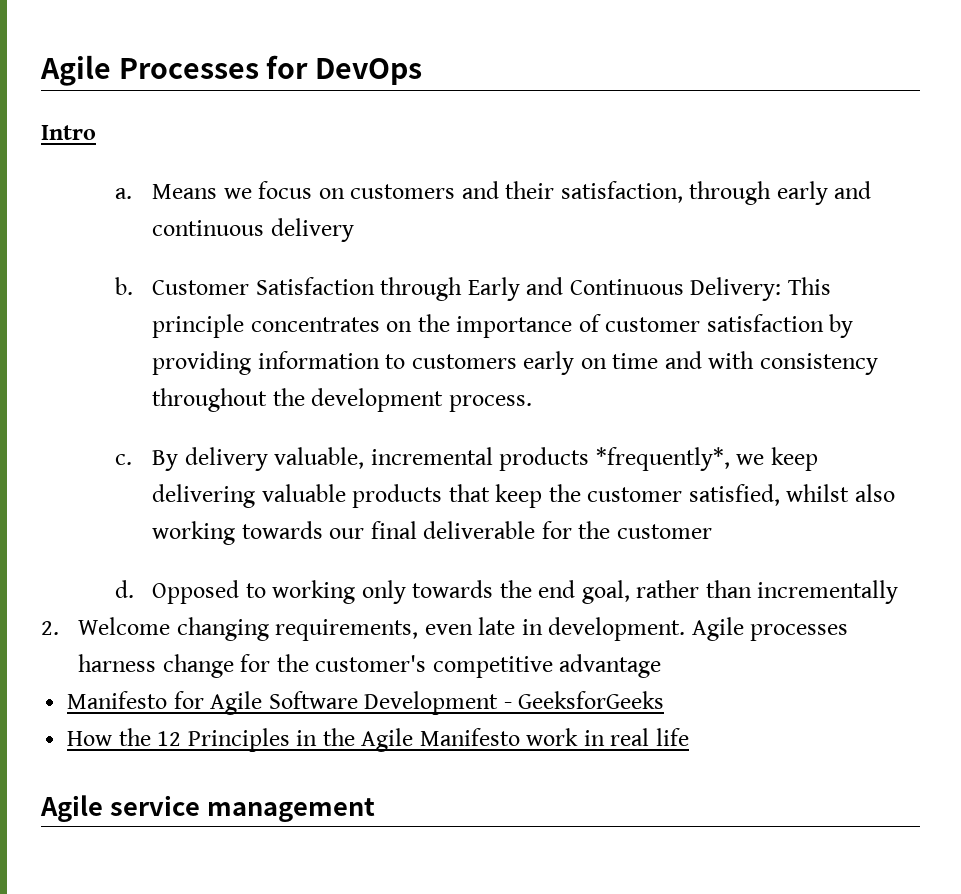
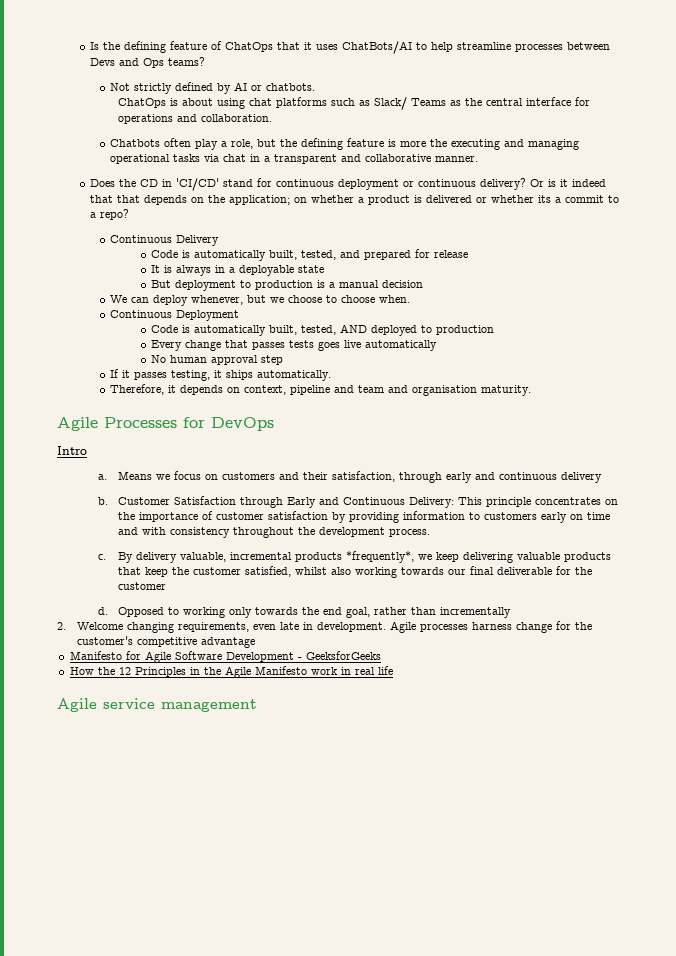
(40, 70) none -> [89,41,610,54] [89,57,205,68] [110,82,316,94] [117,97,590,110] [117,114,272,124] [110,138,580,150] [110,154,479,164] [89,178,606,191] [89,195,619,205] [89,209,129,220] [110,235,220,246] [150,249,468,261] [150,265,324,276] [150,280,423,291] [110,295,411,306] [110,310,240,321] [150,324,494,336] [150,340,437,351] [150,355,283,365] [110,369,332,381] [110,384,532,396] Is the defining feature of ChatOps that it uses ChatBots/AI to help streamline processes between Devs and Ops teams? // Not strictly defined by AI or chatbots. // ChatOps is about using chat platforms such as Slack/ Teams as the central interface for operations and collaboration. // Chatbots often play a role, but the defining feature is more the executing and managing operational tasks via chat in a transparent and collaborative manner. // Does the CD in 'CI/CD' stand for continuous deployment or continuous delivery? Or is it indeed that that depends on the application; on whether a product is delivered or whether its a commit to a repo? // Continuous Delivery // Code is automatically built, tested, and prepared for release // It is always in a deployable state // But deployment to production is a manual decision // We can deploy whenever, but we choose to choose when. // Continuous Deployment // Code is automatically built, tested, AND deployed to production // Every change that passes tests goes live automatically // No human approval step // If it passes testing, it ships automatically. // Therefore, it depends on context, pipeline and team and organisation maturity. //

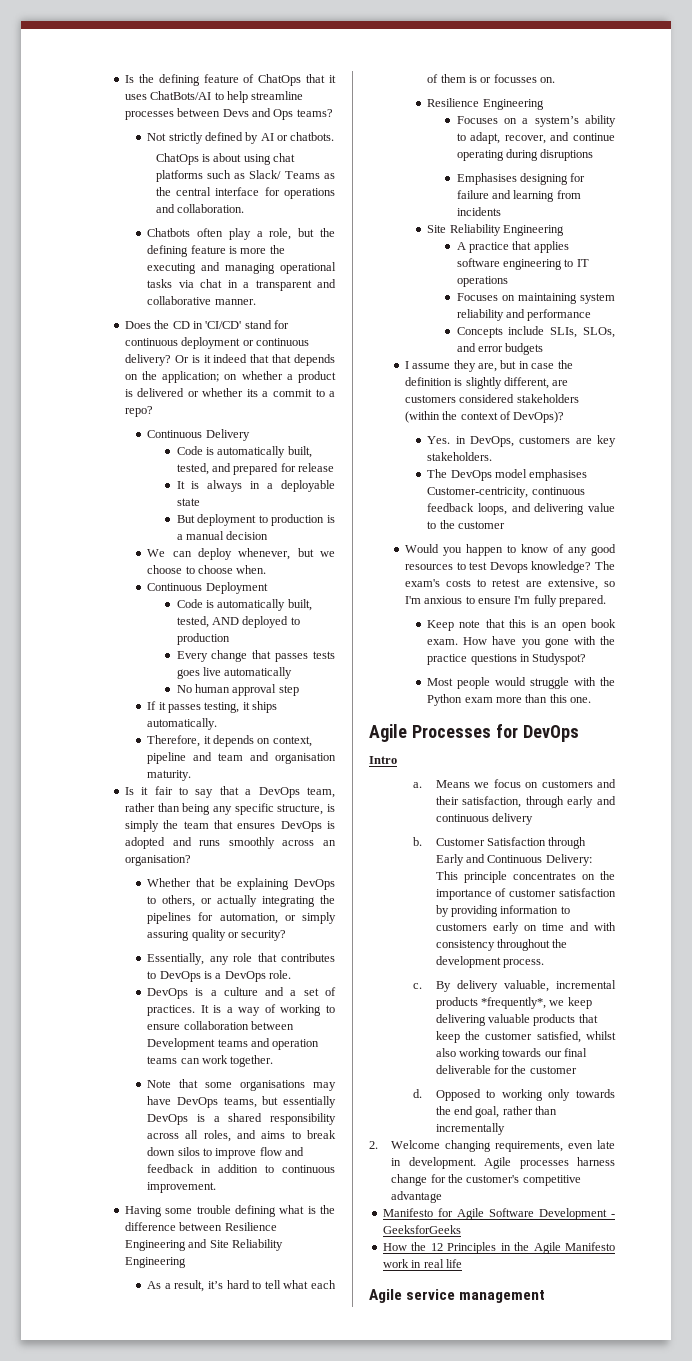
(532, 390) none -> [124,786,336,798] [124,803,335,815] [124,820,335,832] [124,837,336,849] [124,855,191,866] [147,878,335,890] [147,895,335,907] [147,912,336,924] [147,929,287,941] [147,953,335,965] [147,970,292,982] [147,987,336,999] [147,1004,335,1016] [147,1021,294,1030] [147,1038,320,1050] [147,1055,274,1067] [147,1079,336,1091] [147,1096,336,1108] [147,1113,336,1125] [147,1130,336,1142] [147,1147,305,1159] [147,1164,335,1173] [147,1182,217,1193] [124,1205,335,1217] [124,1222,277,1231] [124,1239,284,1251] [124,1257,186,1268] [147,1280,336,1292] [427,74,556,83] [427,98,544,110] [456,115,616,127] [456,132,615,144] [456,149,594,161] [456,173,586,185] [456,190,581,202] [456,207,501,216] [427,224,564,236] [456,241,569,253] [456,258,589,270] [456,276,508,287] [456,293,615,304] [456,309,592,321] [456,326,615,338] [456,343,544,355] [404,360,573,372] [404,377,569,389] [404,394,579,403] [404,411,565,423] [427,435,616,447] [427,452,493,461] [427,469,588,481] [427,487,585,498] [427,503,615,515] [427,520,505,529] [404,544,616,556] [404,561,615,573] [404,579,615,590] [404,595,607,607] [427,619,616,631] [427,636,615,648] [427,653,587,665] [427,677,615,689] [427,694,592,706] // Is it fair to say that a DevOps team, rather than being any specific structure, is simply the team that ensures DevOps is adopted and runs smoothly across an organisation? // Whether that be explaining DevOps to others, or actually integrating the pipelines for automation, or simply assuring quality or security? // Essentially, any role that contributes to DevOps is a DevOps role. // DevOps is a culture and a set of practices. It is a way of working to ensure collaboration between Development teams and operation teams can work together. // Note that some organisations may have DevOps teams, but essentially DevOps is a shared responsibility across all roles, and aims to break down silos to improve flow and feedback in addition to continuous improvement. // Having some trouble defining what is the difference between Resilience Engineering and Site Reliability Engineering // As a result, it’s hard to tell what each of them is or focusses on. // Resilience Engineering // Focuses on a system’s ability to adapt, recover, and continue operating during disruptions // Emphasises designing for failure and learning from incidents // Site Reliability Engineering // A practice that applies software engineering to IT operations // Focuses on maintaining system reliability and performance // Concepts include SLIs, SLOs, and error budgets // I assume they are, but in case the definition is slightly different, are customers considered stakeholders (within the context of DevOps)? // Yes. in DevOps, customers are key stakeholders. // The DevOps model emphasises Customer-centricity, continuous feedback loops, and delivering value to the customer // Would you happen to know of any good resources to test Devops knowledge? The exam's costs to retest are extensive, so I'm anxious to ensure I'm fully prepared. // Keep note that this is an open book exam. How have you gone with the practice questions in Studyspot? // Most people would struggle with the Python exam more than this one.

